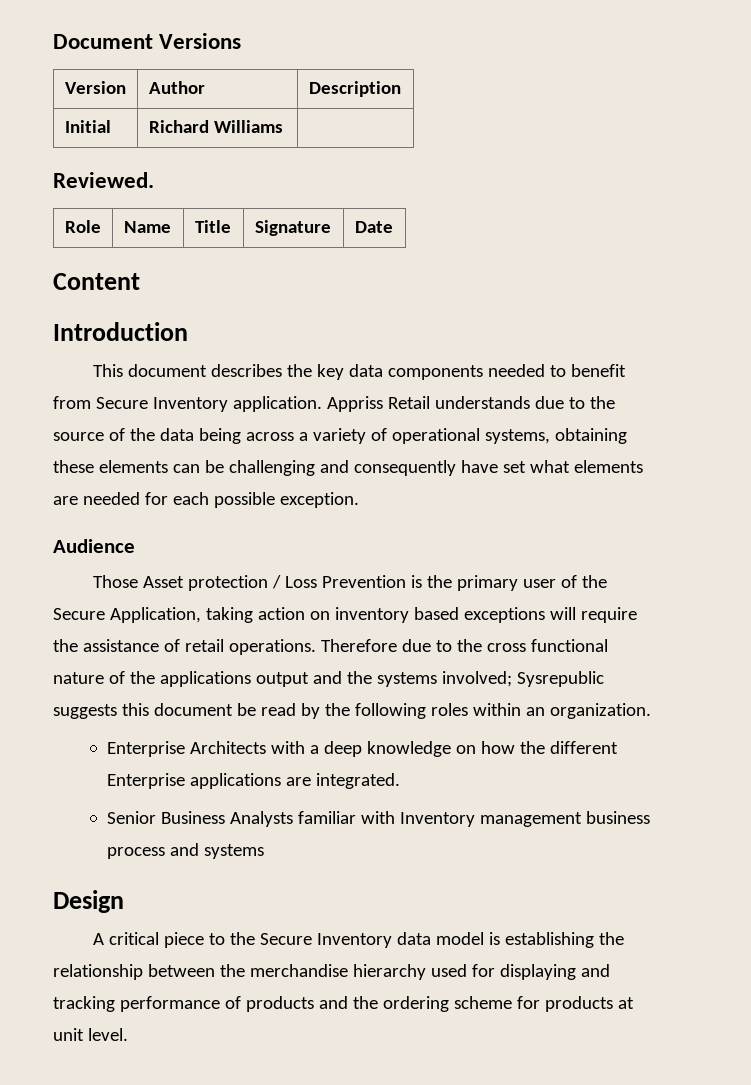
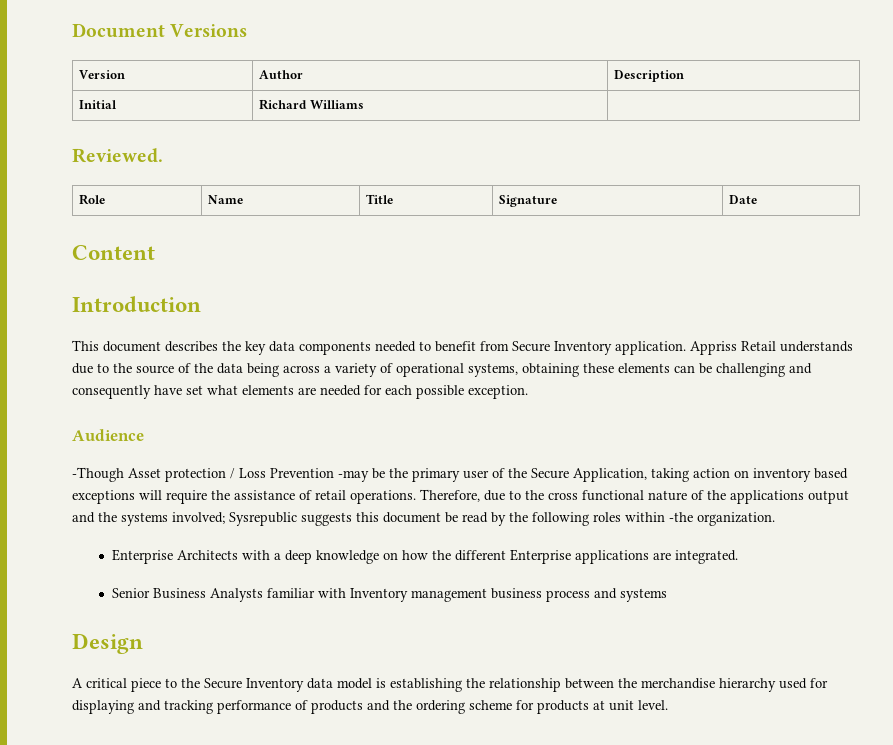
[93,575,139,588] Those -> [72,467,124,482] -Though
[411,575,423,588] is -> [338,468,385,482] -may be
[320,639,397,652] Therefore -> [420,489,480,502] Therefore,
[525,707,545,716] an -> [669,512,693,522] -the

